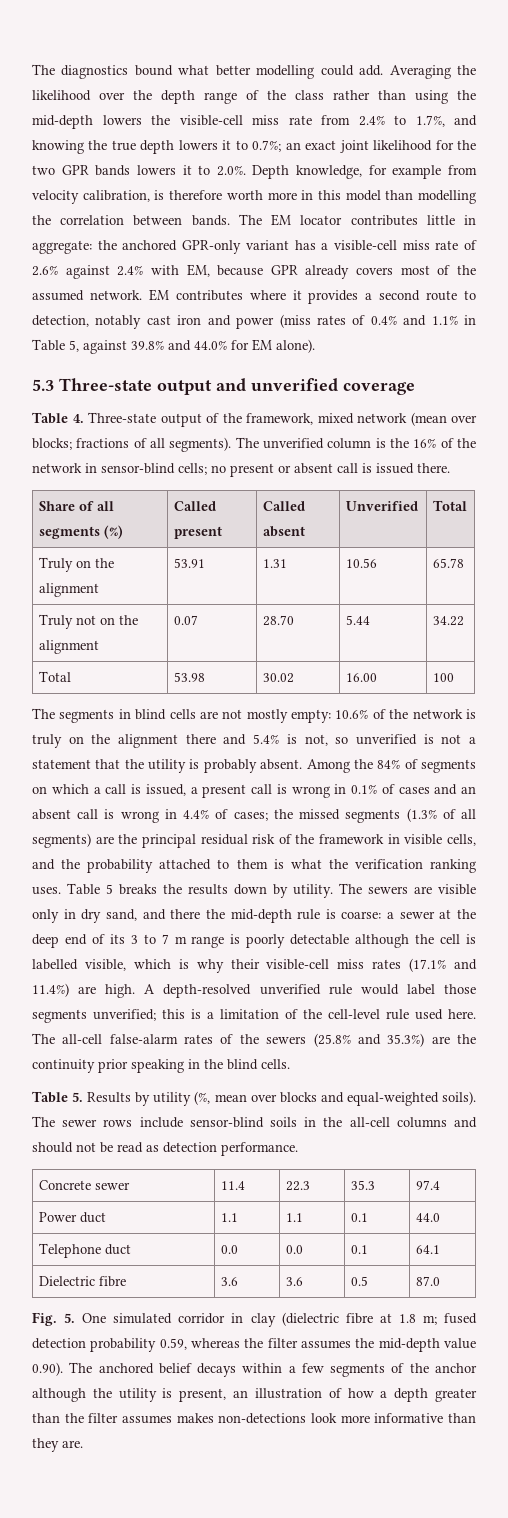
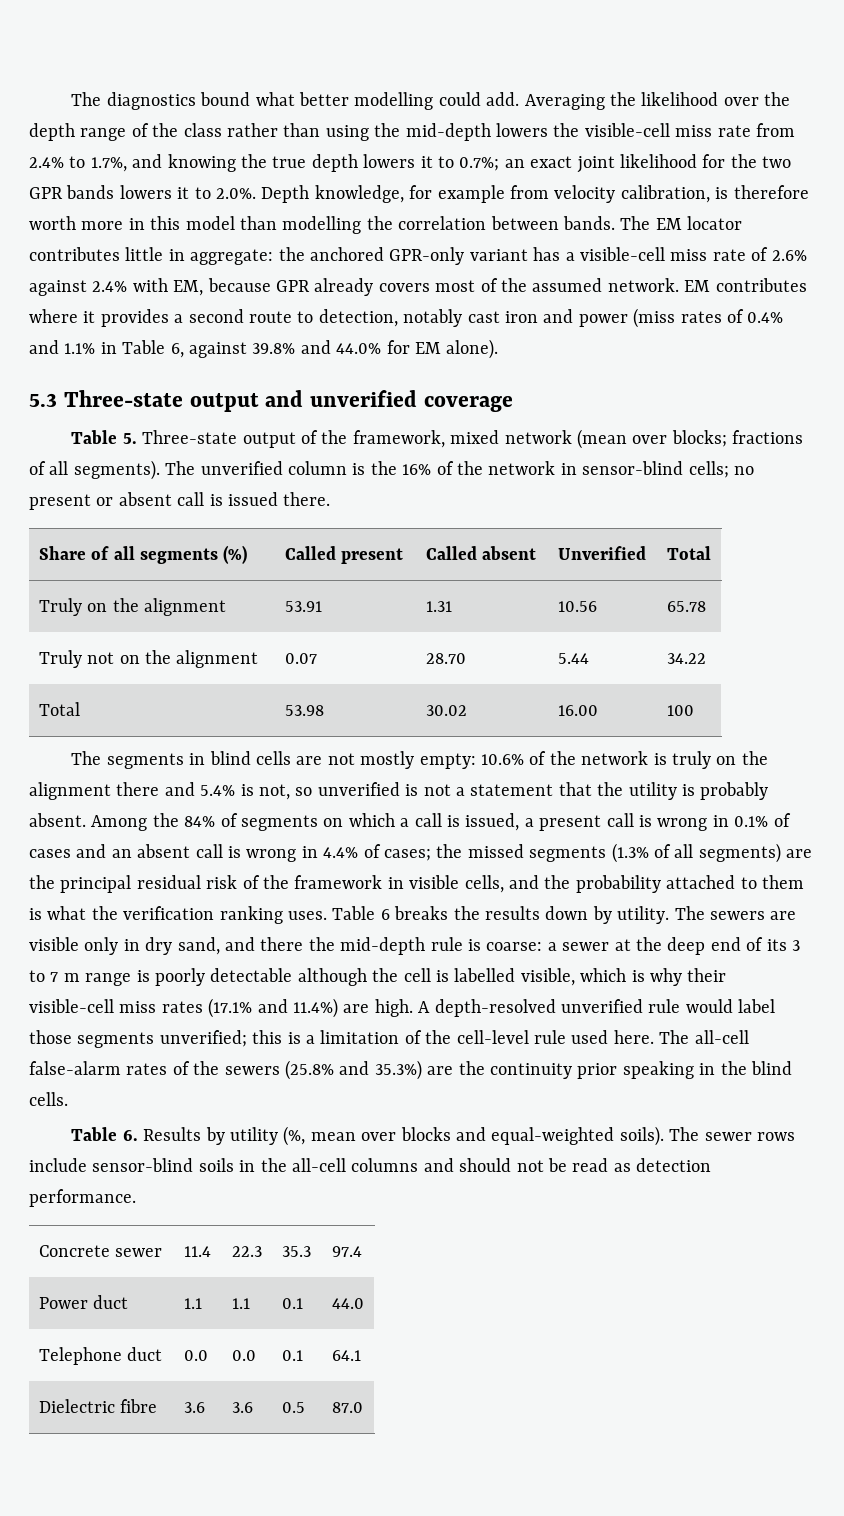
[69,340,79,352] 5, -> [170,343,184,358] 6,
[72,414,84,423] 4. -> [122,433,137,444] 5.
[106,884,113,894] 5 -> [380,909,390,920] 6
[72,1092,84,1102] 5. -> [122,1130,138,1141] 6.
[32,1312,477,1327] [32,1338,476,1352] [32,1362,477,1377] [32,1388,477,1402] [32,1413,477,1424] [32,1438,83,1452] // Fig. 5. One simulated corridor in clay (dielectric fibre at 1.8 m; fused detection probability 0.59, whereas the filter assumes the mid-depth value 0.90). The anchored belief decays within a few segments of the anchor although the utility is present, an illustration of how a depth greater than the filter assumes makes non-detections look more informative than they are. -> (363, 1407) none

